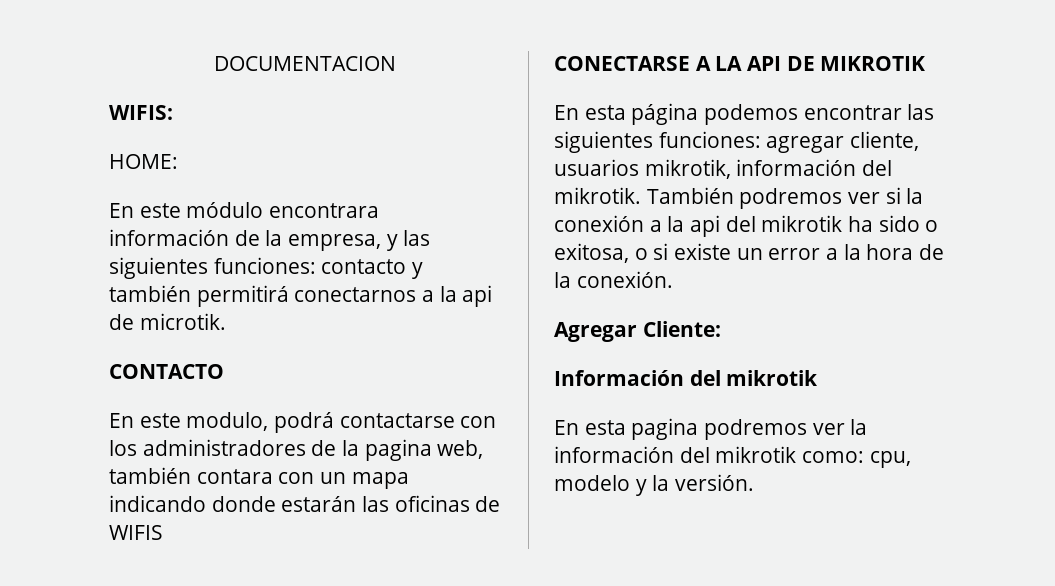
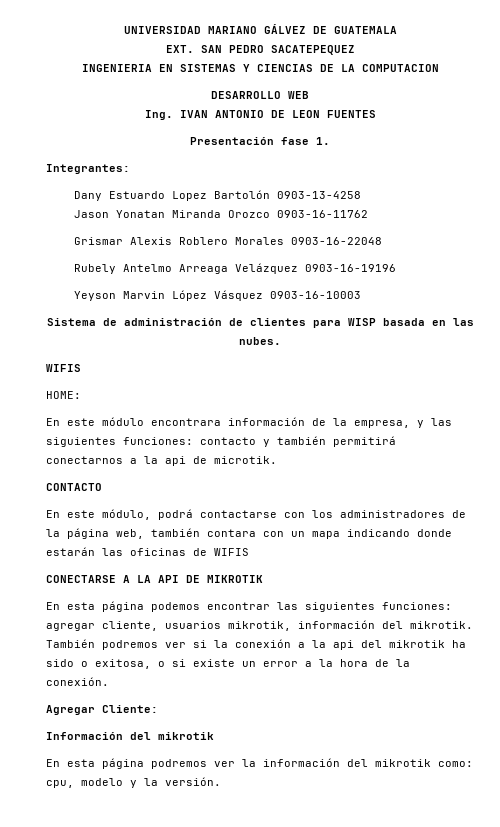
[214,56,397,71] [109,105,173,120] DOCUMENTACION // WIFIS: -> [123,24,397,34] [165,45,355,55] [81,64,439,72] [211,91,309,99] [144,110,376,120] [190,137,330,145] [46,164,130,174] [73,190,361,201] [73,210,368,218] [73,237,382,245] [73,263,396,274] [73,290,361,301] [46,318,474,328] [239,337,281,345] [46,364,81,372] UNIVERSIDAD MARIANO GÁLVEZ DE GUATEMALA // EXT. SAN PEDRO SACATEPEQUEZ // INGENIERIA EN SISTEMAS Y CIENCIAS DE LA COMPUTACION // DESARROLLO WEB // Ing. IVAN ANTONIO DE LEON FUENTES // Presentación fase 1. // Integrantes: // Dany Estuardo Lopez Bartolón 0903-13-4258 // Jason Yonatan Miranda Orozco 0903-16-11762 // Grismar Alexis Roblero Morales 0903-16-22048 // Rubely Antelmo Arreaga Velázquez 0903-16-19196 // Yeyson Marvin López Vásquez 0903-16-10003 // Sistema de administración de clientes para WISP basada en las nubes. // WIFIS
[186,412,269,431] modulo, -> [102,509,151,520] módulo,
[364,439,432,461] pagina -> [67,528,109,539] página
[631,418,699,440] pagina -> [102,758,144,769] página

